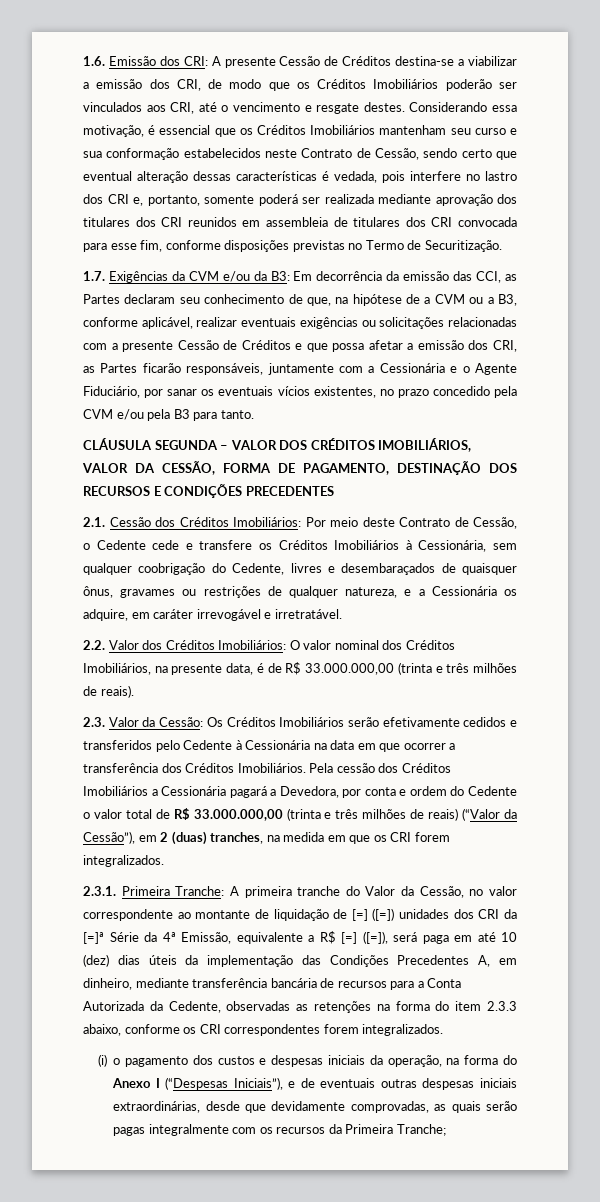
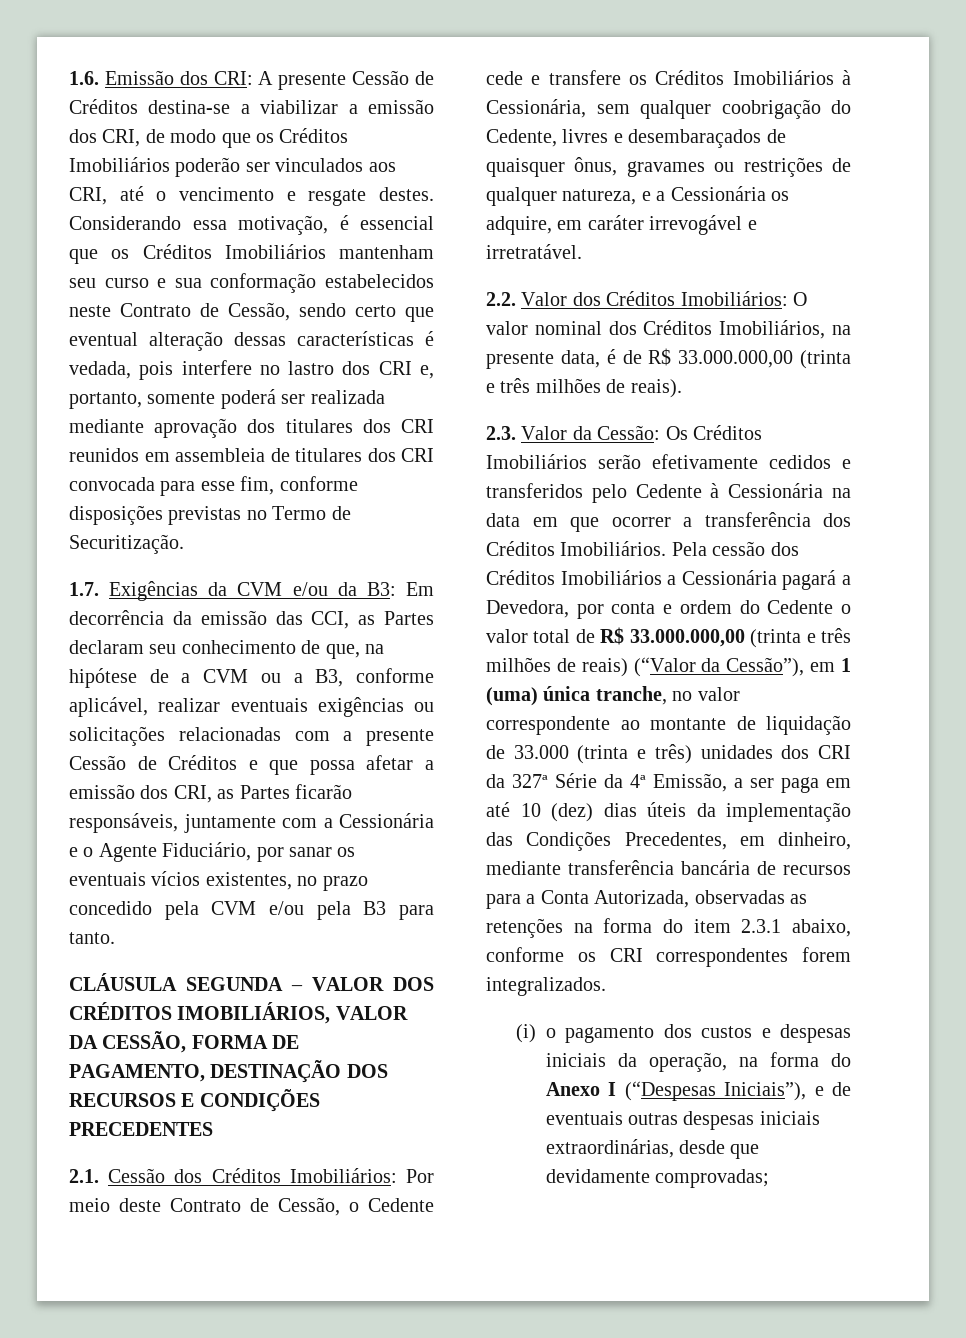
[160,831,450,845] [83,855,164,867] [83,886,464,898] 2 (duas) tranches, na medida em que os CRI forem integralizados. // 2.3.1. Primeira Tranche: A primeira tranche do Valor da Cessão, -> [841,658,851,672] [486,686,667,706] 1 (uma) única tranche,
[351,908,395,921] [=] ([=]) -> [513,744,692,764] 33.000 (trinta e três)
[83,932,104,944] [=]ª -> [512,774,548,788] 327ª
[236,931,417,944] equivalente a R$ [=] ([=]), será -> [734,778,774,788] a ser
[397,955,491,967] Precedentes A, -> [624,832,727,850] Precedentes,
[83,1001,221,1013] Autorizada da Cedente, -> [594,890,690,908] Autorizada,
[487,1001,517,1011] 2.3.3 -> [741,919,782,933] 2.3.1
[350,1101,517,1113] [113,1124,446,1136] comprovadas, as quais serão pagas integralmente com os recursos da Primeira Tranche; -> [654,1169,769,1188] comprovadas;

